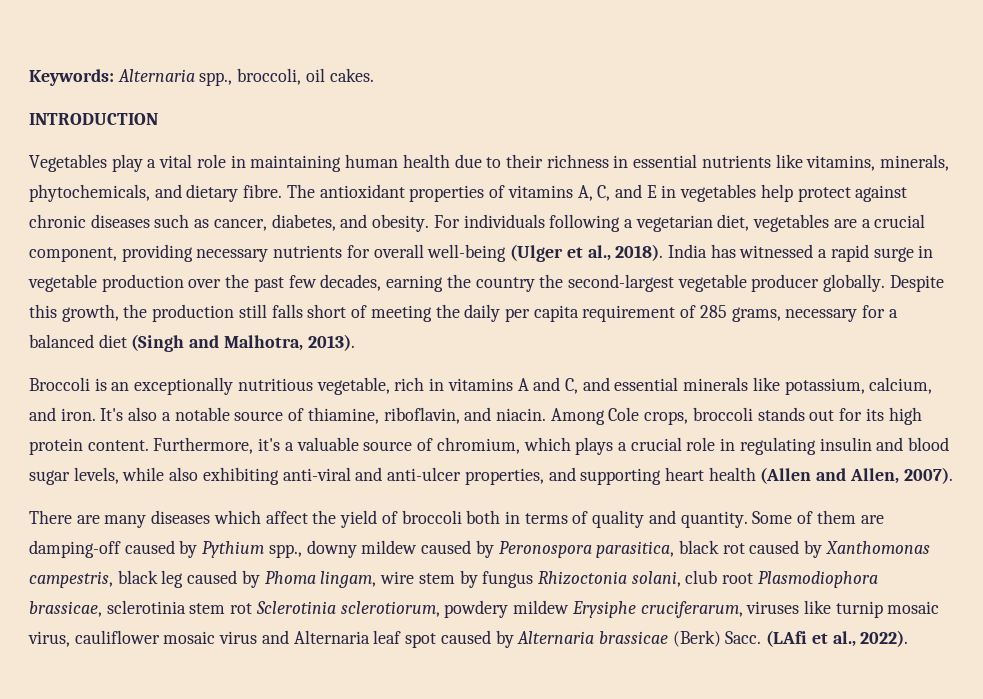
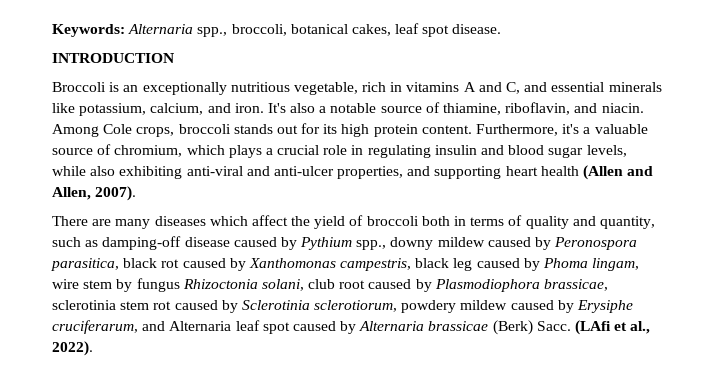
[305,68,374,82] [29,113,158,125] [29,154,950,172] [29,184,908,202] [29,214,926,232] [29,244,934,262] [28,274,944,292] [29,304,898,322] [29,334,355,352] oil cakes. // INTRODUCTION // Vegetables play a vital role in maintaining human health due to their richness in essential nutrients like vitamins, minerals, phytochemicals, and dietary fibre. The antioxidant properties of vitamins A, C, and E in vegetables help protect against chronic diseases such as cancer, diabetes, and obesity. For individuals following a vegetarian diet, vegetables are a crucial component, providing necessary nutrients for overall well-being (Ulger et al., 2018). India has witnessed a rapid surge in vegetable production over the past few decades, earning the country the second-largest vegetable producer globally. Despite this growth, the production still falls short of meeting the daily per capita requirement of 285 grams, necessary for a balanced diet (Singh and Malhotra, 2013). -> [290,23,502,37] [52,53,174,63] botanical cakes, leaf spot disease. // INTRODUCTION
[680,510,884,528] [29,540,121,558] quantity. Some of them are damping-off -> [599,216,655,229] [52,236,230,250] quantity, such as damping-off disease
(754, 578) none -> [368,279,432,292] caused by
(253, 608) none -> [174,300,238,313] caused by
[571,600,940,618] [28,630,258,647] Erysiphe cruciferarum, viruses like turnip mosaic virus, cauliflower mosaic virus -> [510,300,634,313] [52,320,138,334] caused by Erysiphe cruciferarum,

